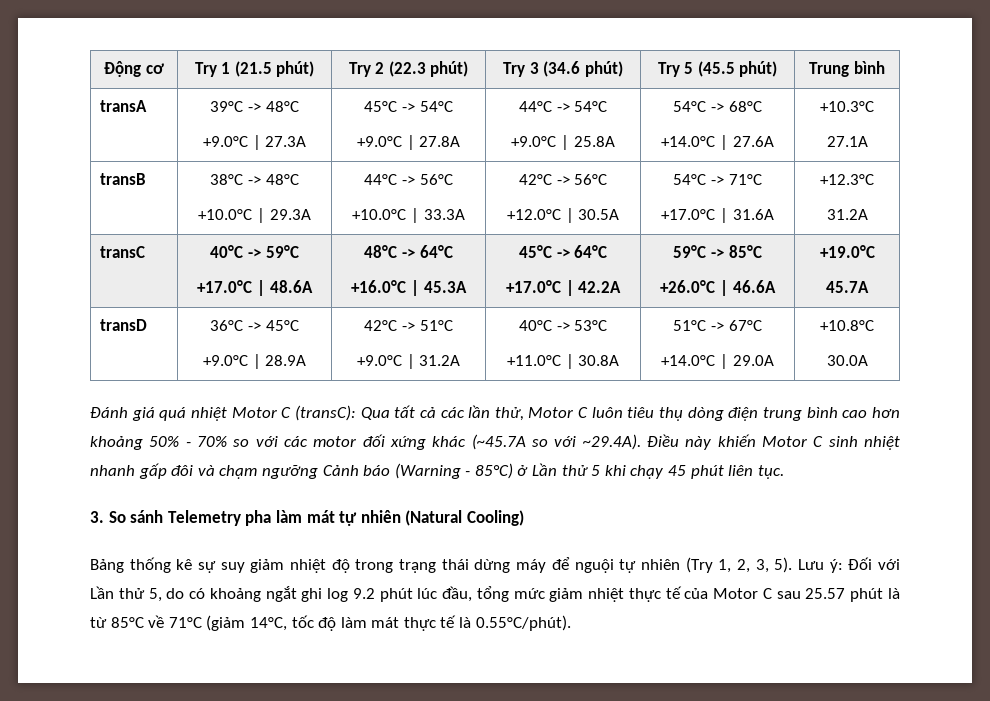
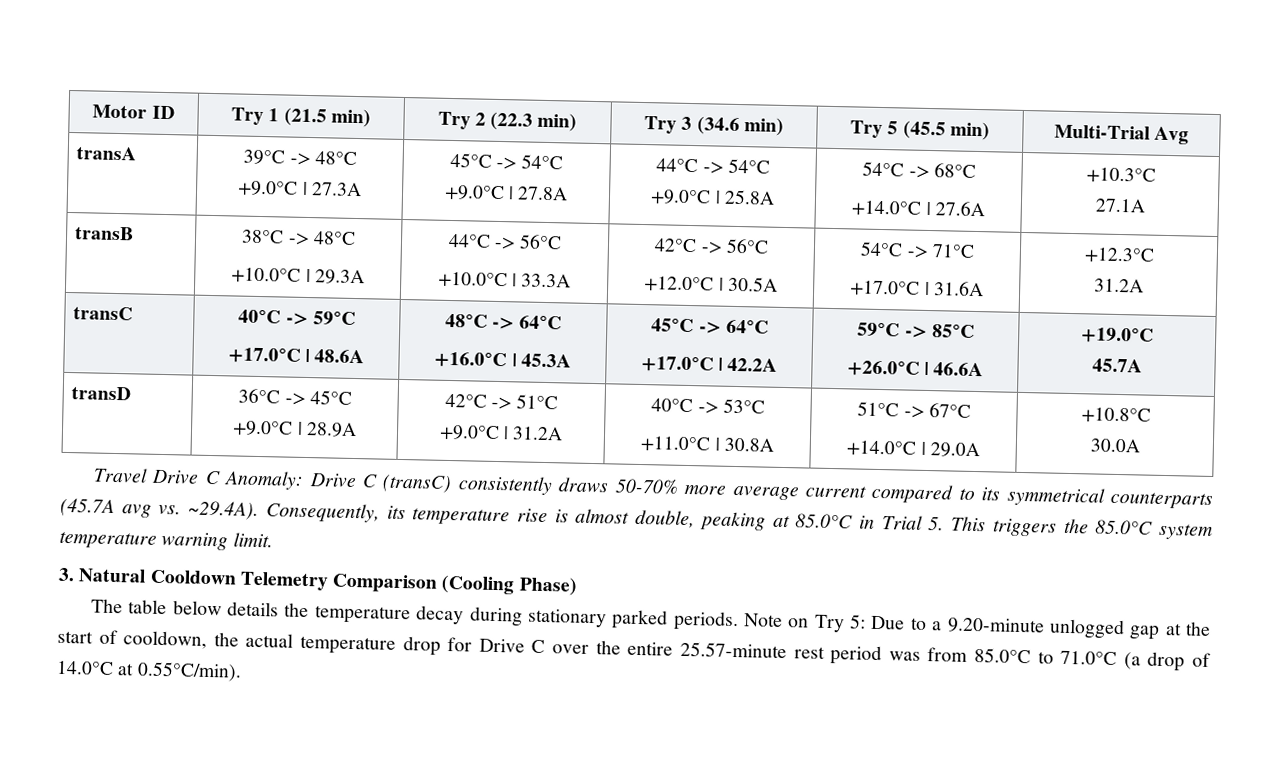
[104,61,164,77] Động cơ -> [92,104,175,120] Motor ID
[276,61,315,77] phút) -> [330,108,371,128] min)
[430,61,469,77] phút) -> [537,112,578,132] min)
[584,61,623,77] phút) -> [743,117,784,136] min)
[739,61,778,77] [809,61,885,77] phút) | Trung bình -> [949,121,990,141] [1053,124,1190,145] min) | Multi-Trial Avg
[90,405,901,421] [90,434,901,450] [90,463,784,479] [90,510,524,526] [90,557,900,573] [90,586,900,602] [90,615,571,631] Đánh giá quá nhiệt Motor C (transC): Qua tất cả các lần thử, Motor C luôn tiêu thụ dòng điện trung bình cao hơn khoảng 50% - 70% so với các motor đối xứng khác (~45.7A so với ~29.4A). Điều này khiến Motor C sinh nhiệt nhanh gấp đôi và chạm ngưỡng Cảnh báo (Warning - 85°C) ở Lần thử 5 khi chạy 45 phút liên tục. // 3. So sánh Telemetry pha làm mát tự nhiên (Natural Cooling) // Bảng thống kê sự suy giảm nhiệt độ trong trạng thái dừng máy để nguội tự nhiên (Try 1, 2, 3, 5). Lưu ý: Đối với Lần thử 5, do có khoảng ngắt ghi log 9.2 phút lúc đầu, tổng mức giảm nhiệt thực tế của Motor C sau 25.57 phút là từ 85°C về 71°C (giảm 14°C, tốc độ làm mát thực tế là 0.55°C/phút). -> [92,467,1213,509] [60,497,1213,540] [59,531,273,551] [58,567,578,596] [90,598,1211,640] [57,629,1211,672] [56,660,242,682] Travel Drive C Anomaly: Drive C (transC) consistently draws 50-70% more average current compared to its symmetrical counterparts (45.7A avg vs. ~29.4A). Consequently, its temperature rise is almost double, peaking at 85.0°C in Trial 5. This triggers the 85.0°C system temperature warning limit. // 3. Natural Cooldown Telemetry Comparison (Cooling Phase) // The table below details the temperature decay during stationary parked periods. Note on Try 5: Due to a 9.20-minute unlogged gap at the start of cooldown, the actual temperature drop for Drive C over the entire 25.57-minute rest period was from 85.0°C to 71.0°C (a drop of 14.0°C at 0.55°C/min).

